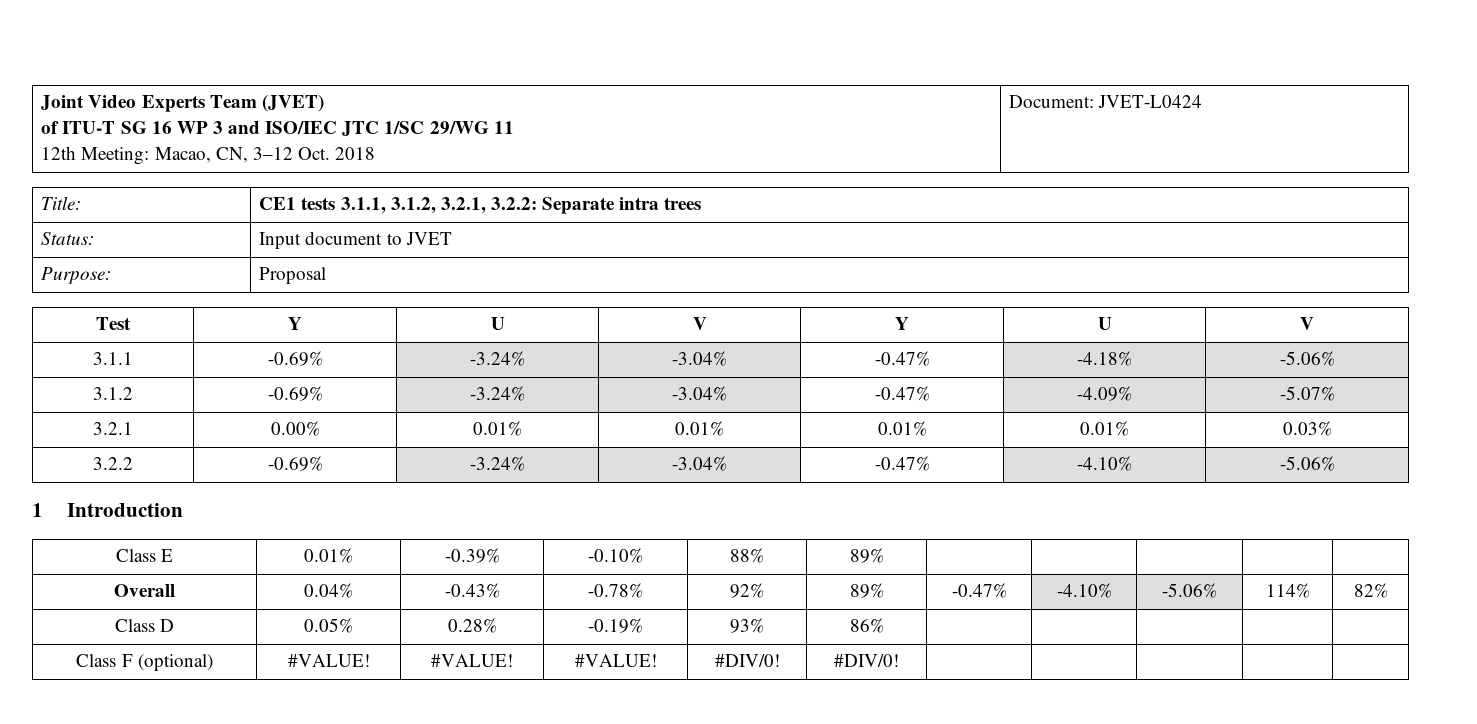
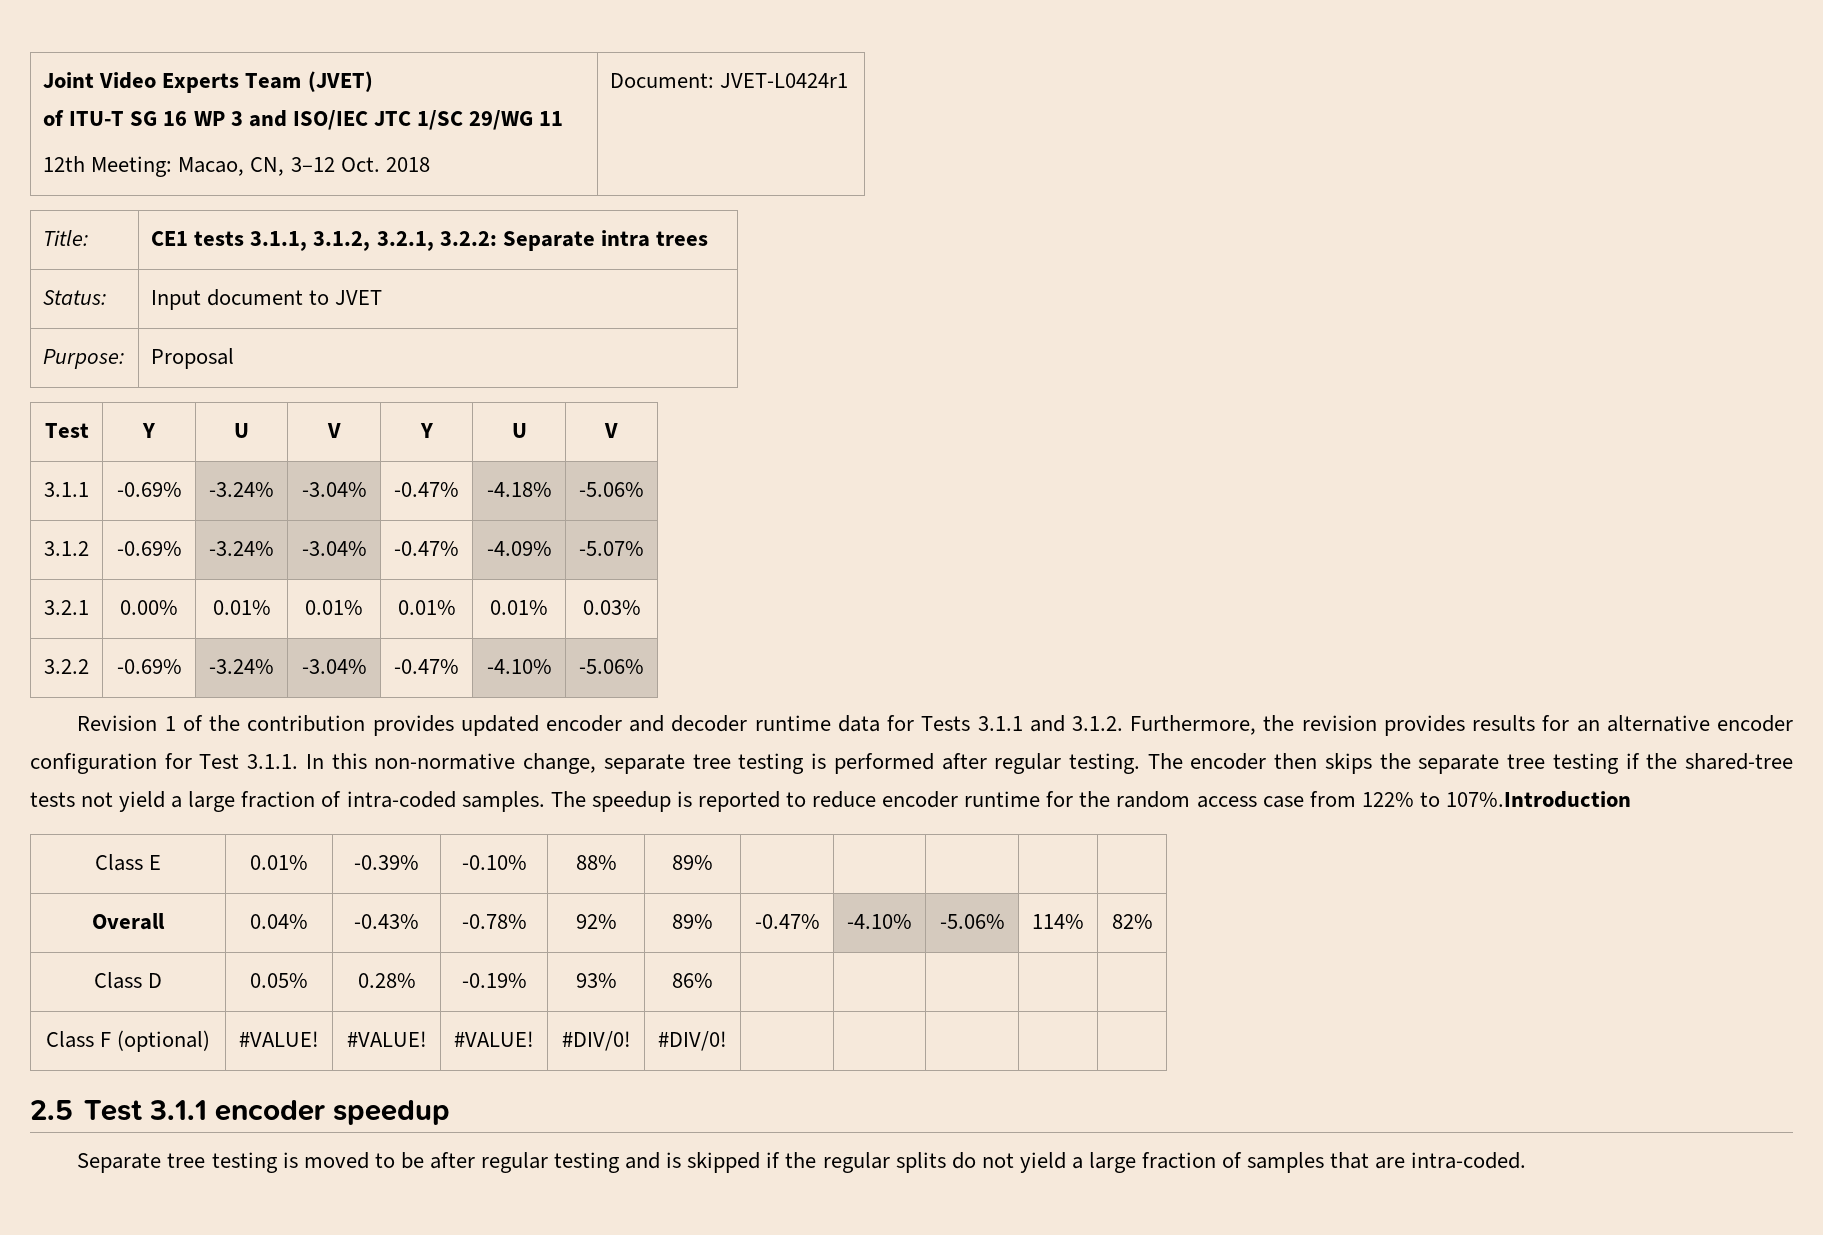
[1098,95,1203,108] JVET-L0424 -> [720,73,849,88] JVET-L0424r1
[32,503,184,517] 1 Introduction -> [77,715,1793,736] [30,753,1794,774] [30,791,1631,812] Revision 1 of the contribution provides updated encoder and decoder runtime data for Tests 3.1.1 and 3.1.2. Furthermore, the revision provides results for an alternative encoder configuration for Test 3.1.1. In this non-normative change, separate tree testing is performed after regular testing. The encoder then skips the separate tree testing if the shared-tree tests not yield a large fraction of intra-coded samples. The speedup is reported to reduce encoder runtime for the random access case from 122% to 107%.Introduction
(899, 660) none -> [30,1100,451,1125] [77,1152,1527,1173] // 2.5 Test 3.1.1 encoder speedup // Separate tree testing is moved to be after regular testing and is skipped if the regular splits do not yield a large fraction of samples that are intra-coded.

